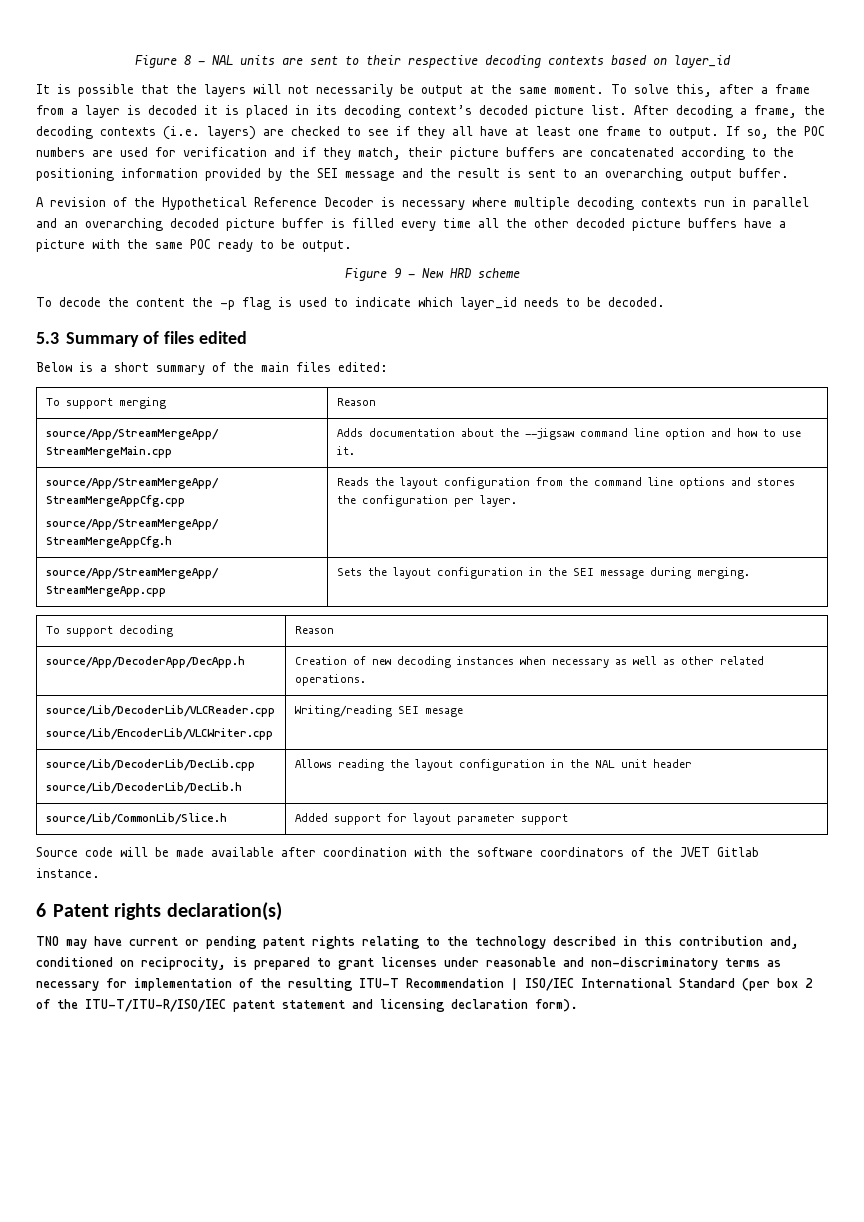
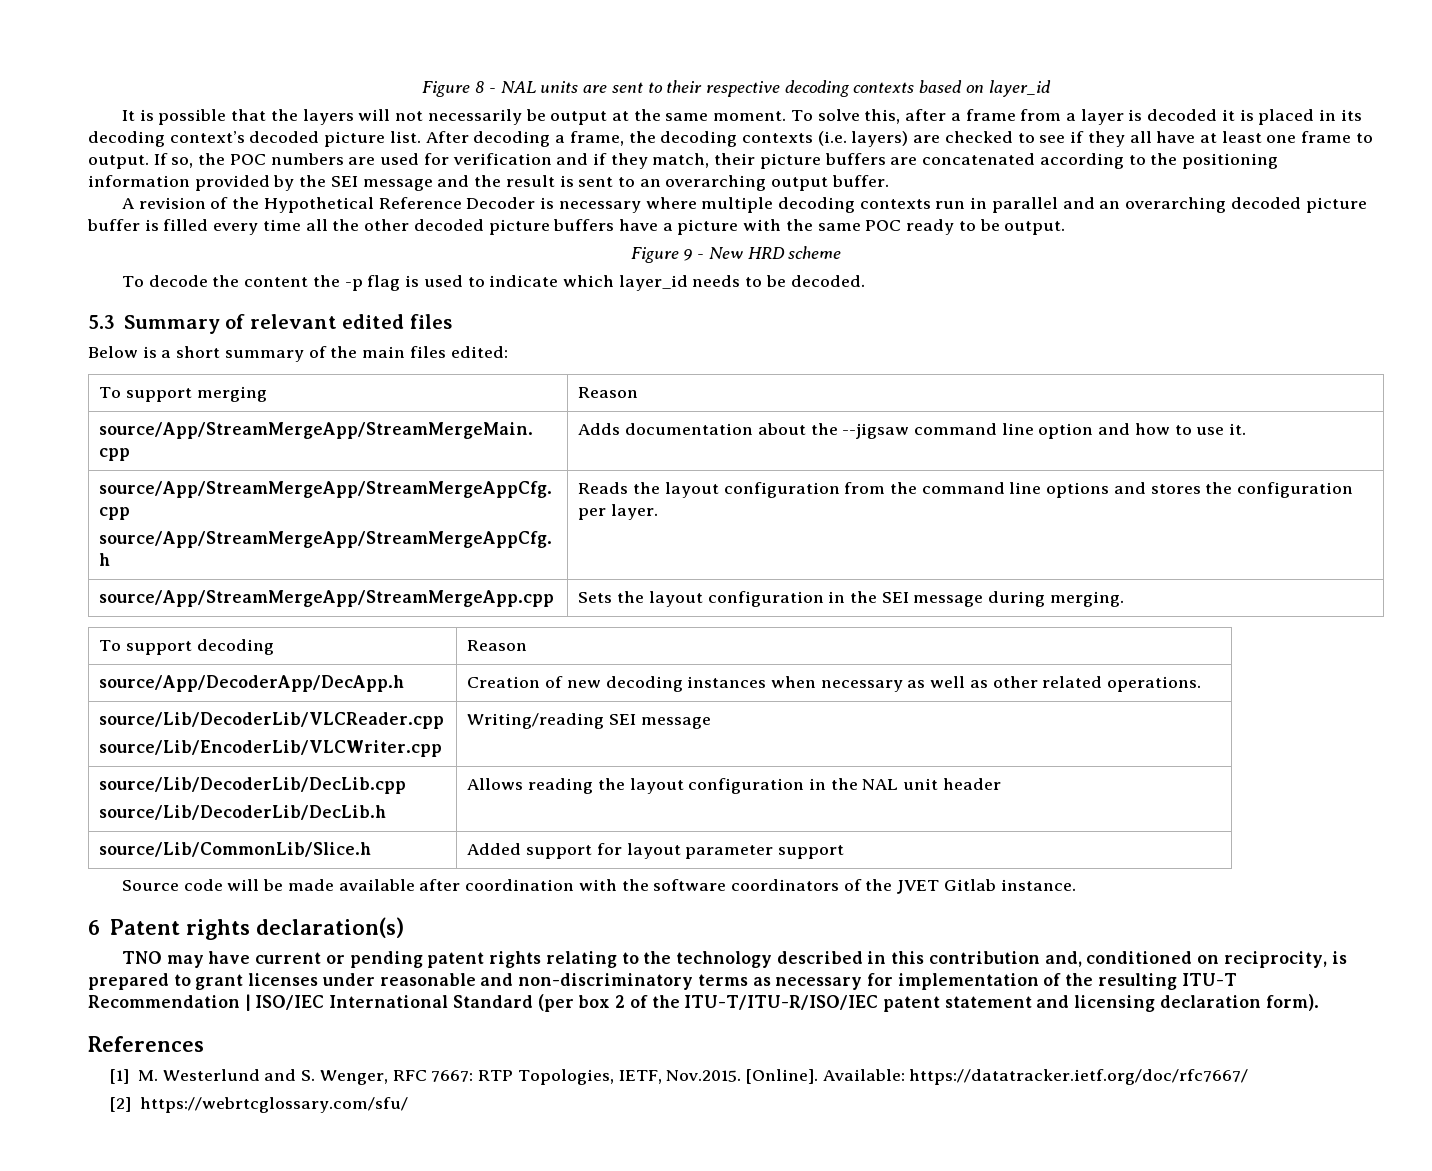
[163,331,247,344] files edited -> [249,314,452,329] relevant edited files
[425,708,464,717] mesage -> [640,717,711,729] message
(578, 1005) none -> [88,1036,204,1052] [110,1069,1249,1085] [110,1097,408,1113] // References // [1] M. Westerlund and S. Wenger, RFC 7667: RTP Topologies, IETF, Nov.2015. [Online]. Available: https://datatracker.ietf.org/doc/rfc7667/ // [2] https://webrtcglossary.com/sfu/

